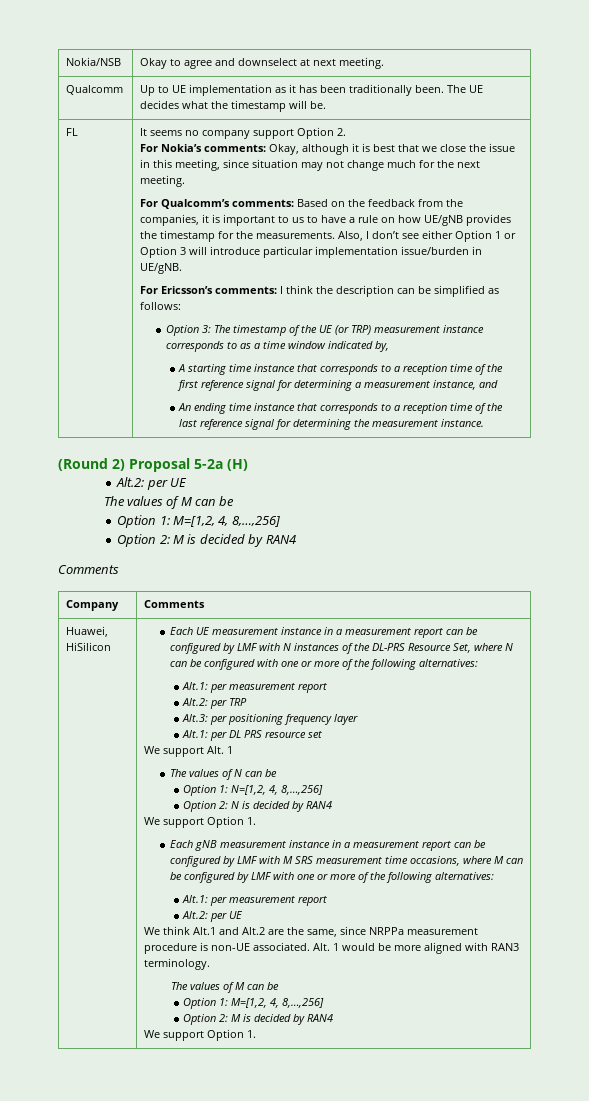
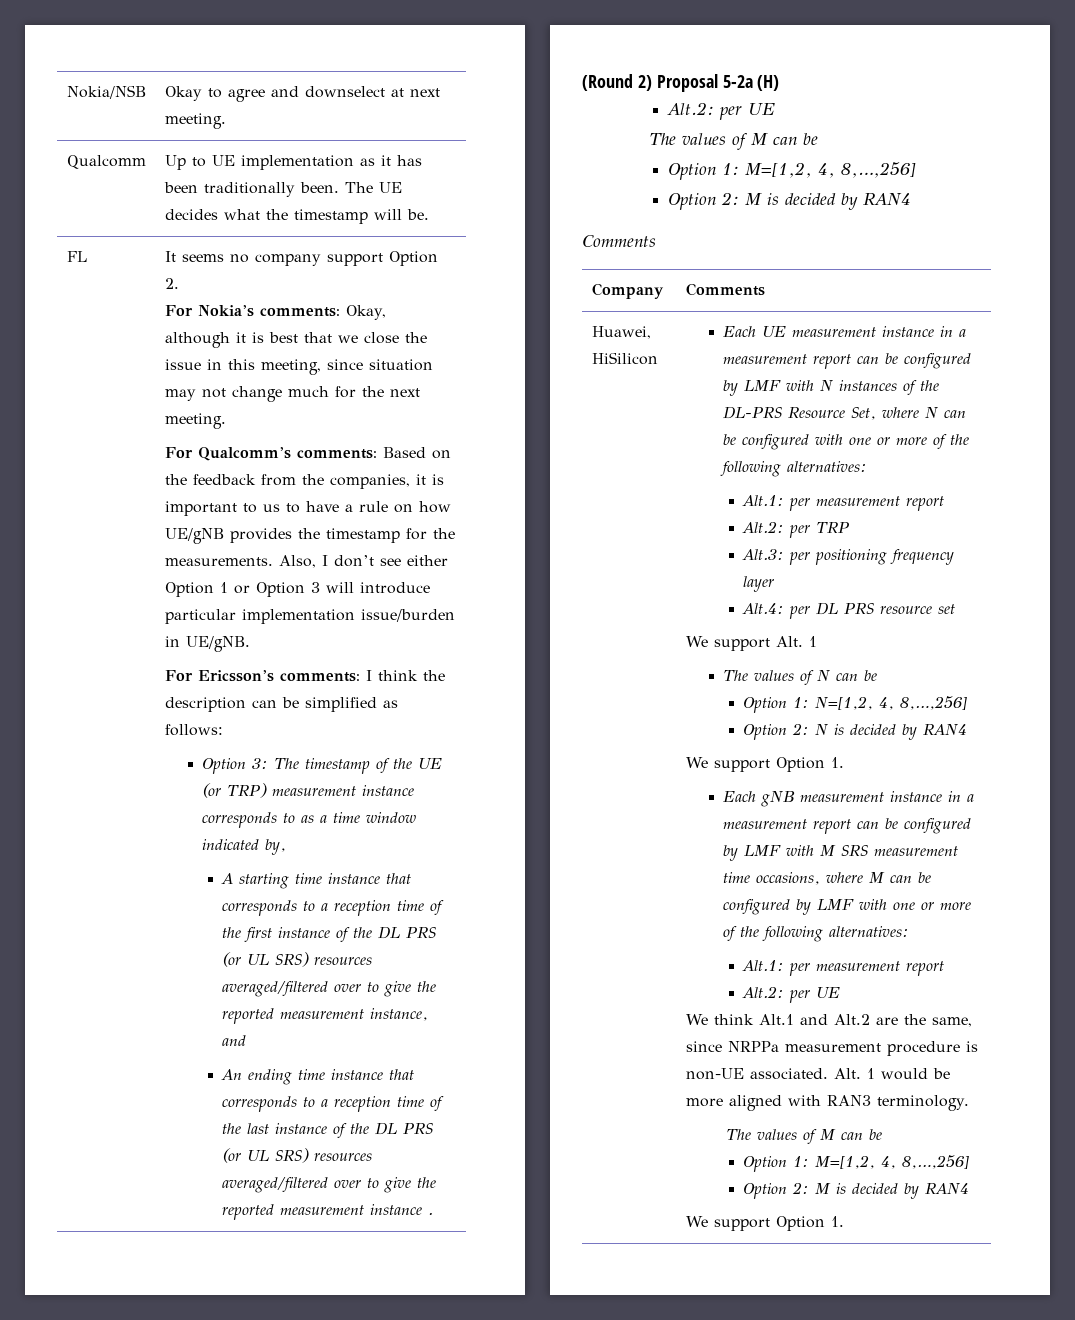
[201,380,363,391] reference signal for determining a -> [278,926,437,942] [222,952,373,967] [222,981,437,997] [222,1008,275,1024] instance of the DL PRS (or UL SRS) resources averaged/filtered over to give the reported
[200,419,485,430] reference signal for determining the measurement instance. -> [275,1122,434,1138] [222,1148,373,1163] [222,1177,437,1193] [222,1204,434,1220] instance of the DL PRS (or UL SRS) resources averaged/filtered over to give the reported measurement instance .
[182,730,209,738] Alt.1: -> [742,603,785,614] Alt.4:

